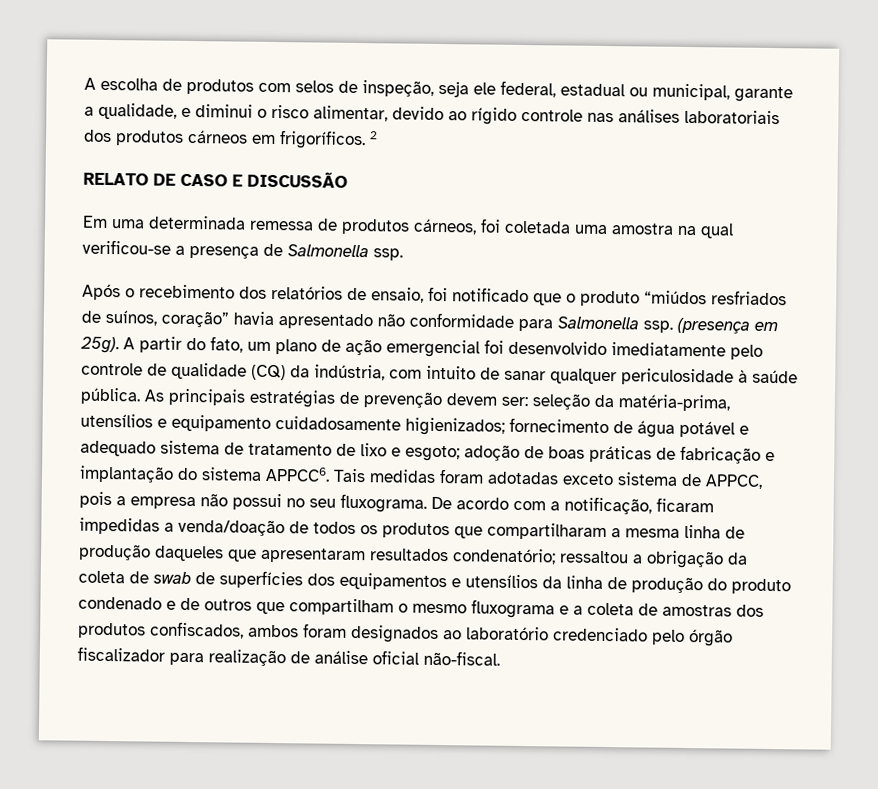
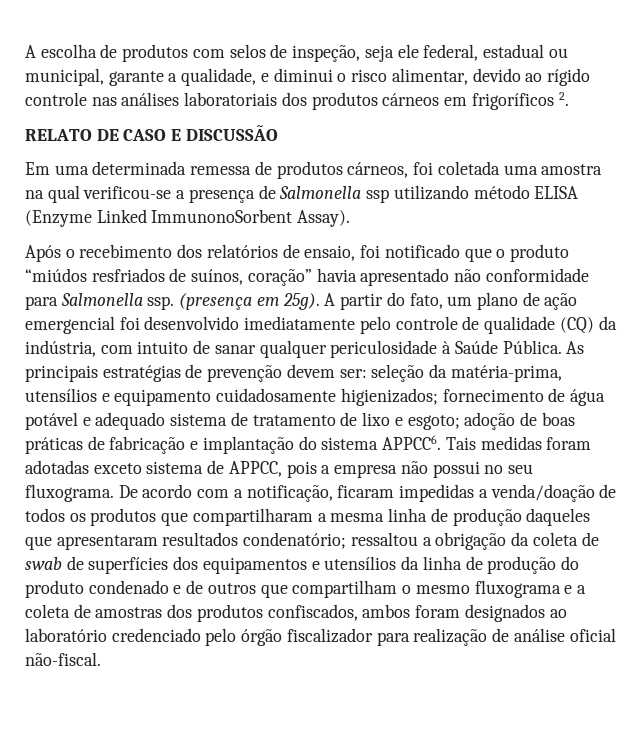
[279,130,378,150] frigoríficos. 2 -> [471,92,569,110] frigoríficos 2.
[373,248,403,261] ssp. -> [366,185,579,203] [25,209,351,227] ssp utilizando método ELISA (Enzyme Linked ImmunonoSorbent Assay).
[752,369,798,384] [80,387,141,405] saúde pública. -> [454,340,562,354] Saúde Pública.

